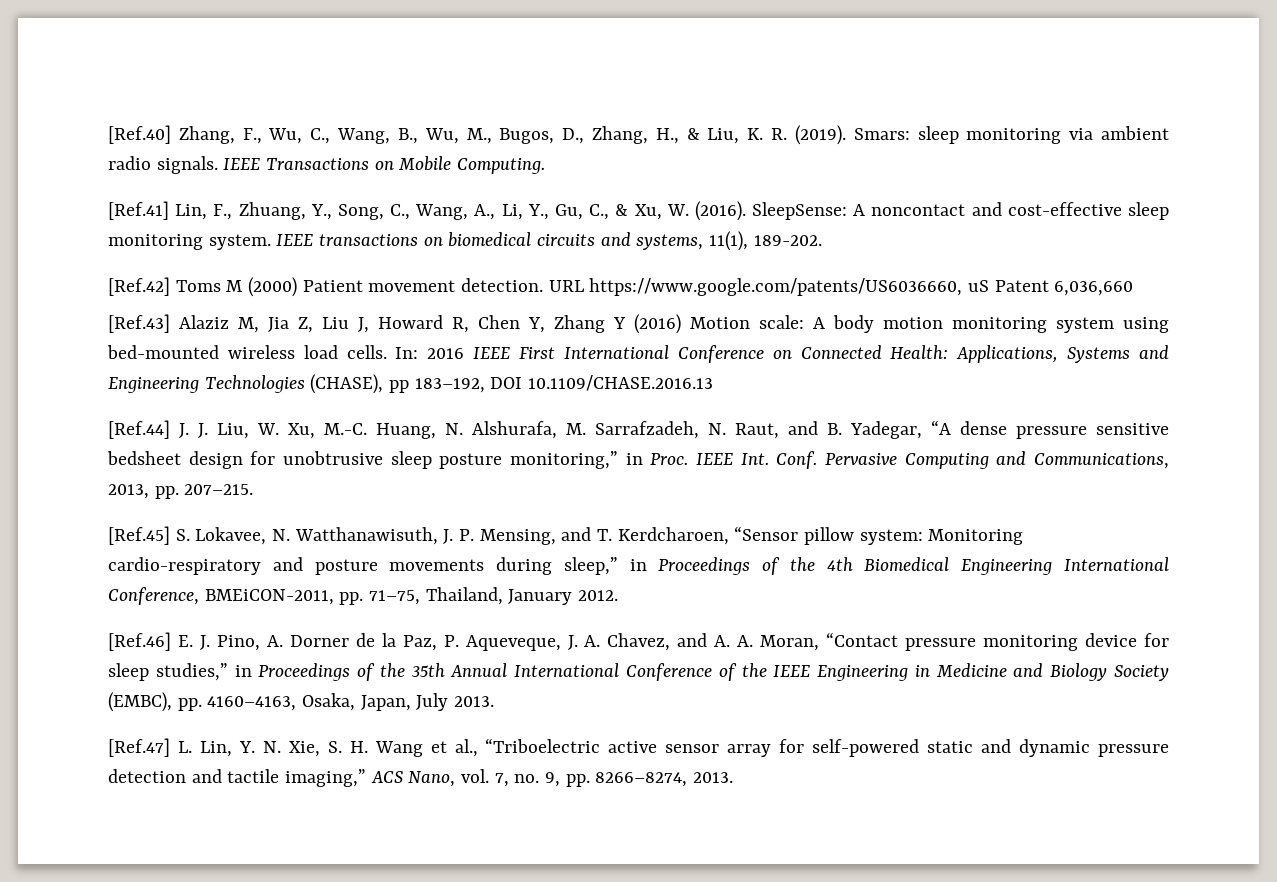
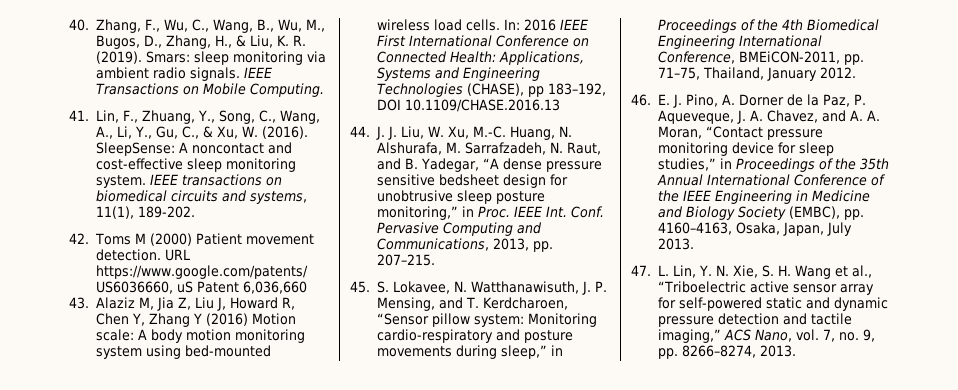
[108,125,171,144] [Ref.40] -> [69,19,89,31] 40.
[108,201,169,220] [Ref.41] -> [69,110,89,121] 41.
[108,277,170,296] [Ref.42] -> [69,233,89,244] 42.
[108,314,170,333] [Ref.43] -> [69,297,89,309] 43.
[108,420,170,439] [Ref.44] -> [350,126,370,137] 44.
[108,526,170,545] [Ref.45] -> [350,281,370,293] 45.
[108,632,171,651] [Ref.46] -> [631,94,651,106] 46.
[108,738,170,757] [Ref.47] -> [631,265,651,276] 47.

